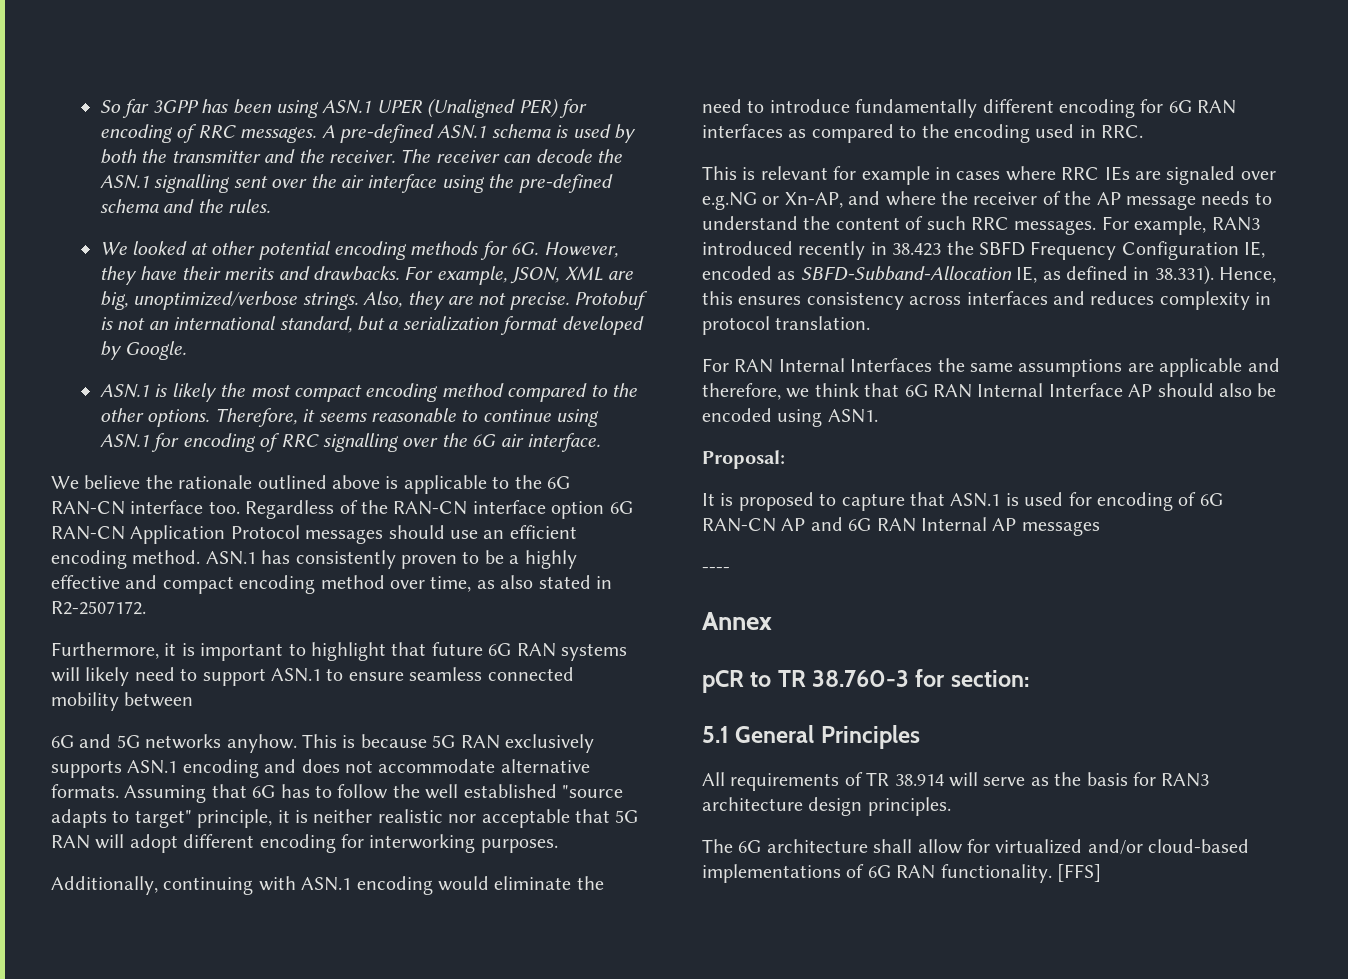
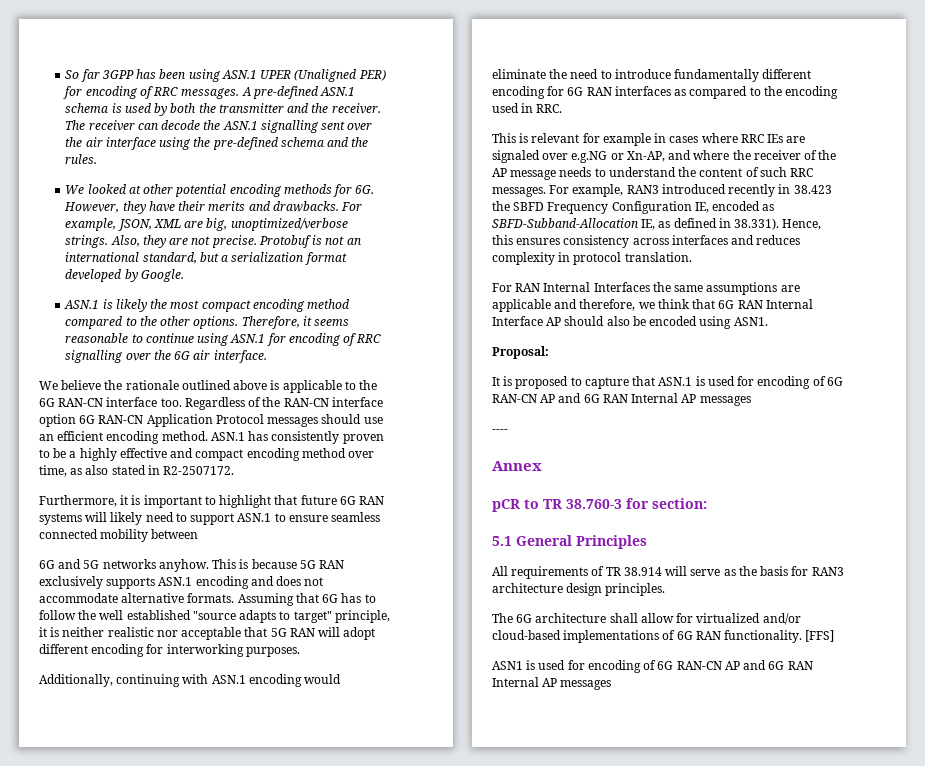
(1101, 873) none -> [492,660,813,673] [492,677,612,690] // ASN1 is used for encoding of 6G RAN-CN AP and 6G RAN Internal AP messages

